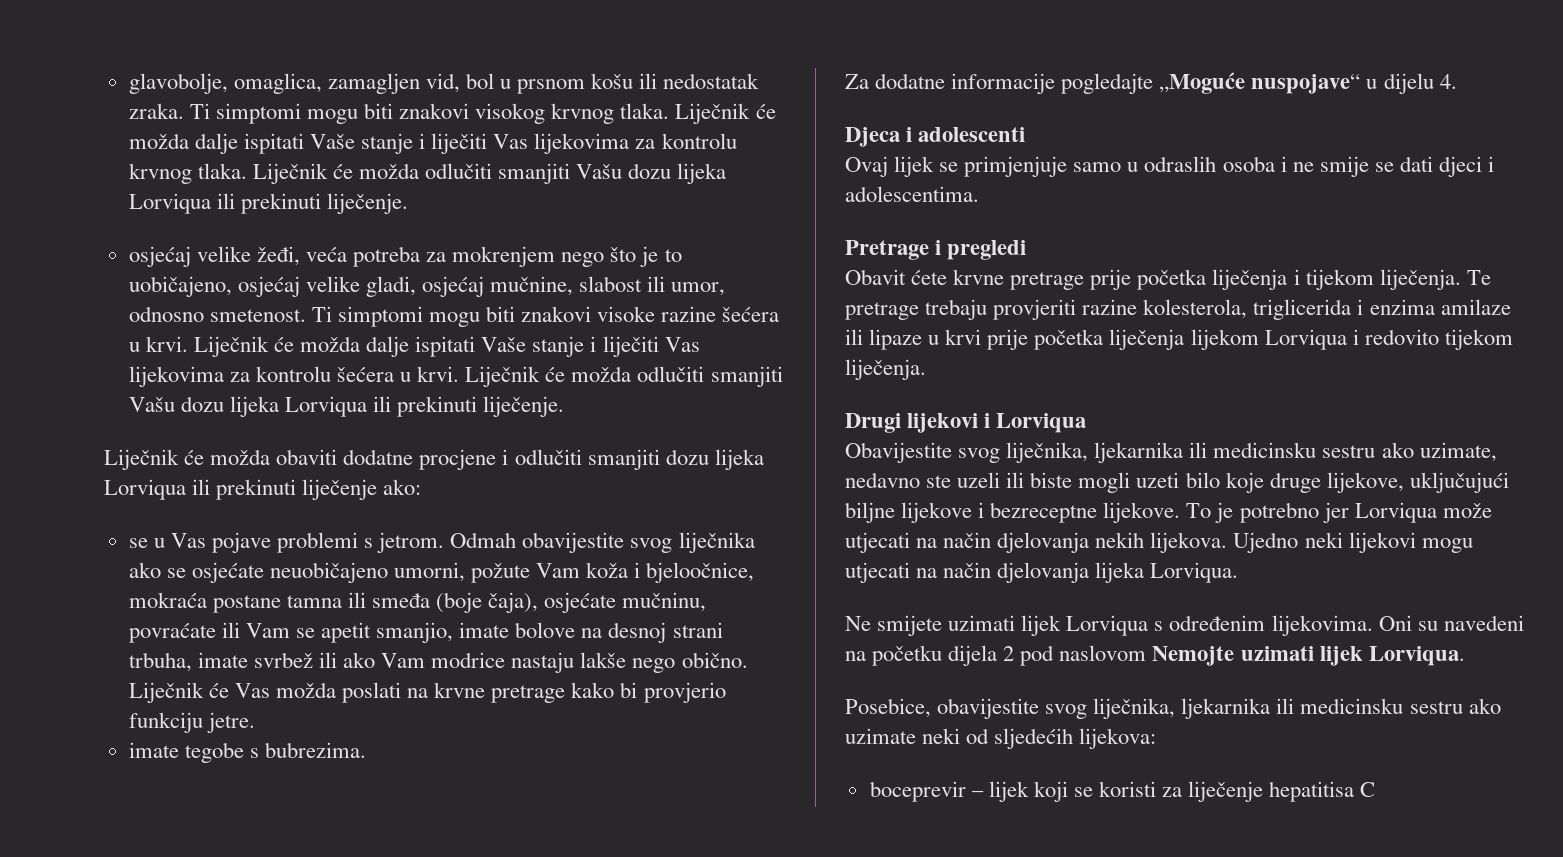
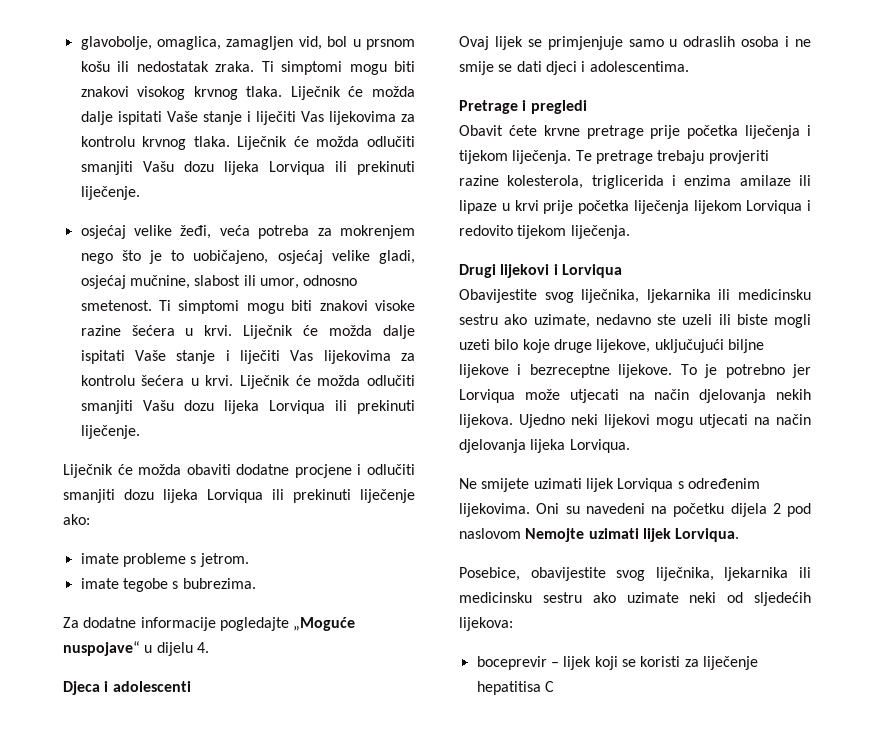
[128,532,755,553] [128,562,755,583] [128,592,707,613] [128,622,723,643] [128,652,748,673] [128,682,726,703] [128,712,255,733] se u Vas pojave problemi s jetrom. Odmah obavijestite svog liječnika ako se osjećate neuobičajeno umorni, požute Vam koža i bjeloočnice, mokraća postane tamna ili smeđa (boje čaja), osjećate mučninu, povraćate ili Vam se apetit smanjio, imate bolove na desnoj strani trbuha, imate svrbež ili ako Vam modrice nastaju lakše nego obično. Liječnik će Vas možda poslati na krvne pretrage kako bi provjerio funkciju jetre. -> [80,553,249,567] imate probleme s jetrom.

